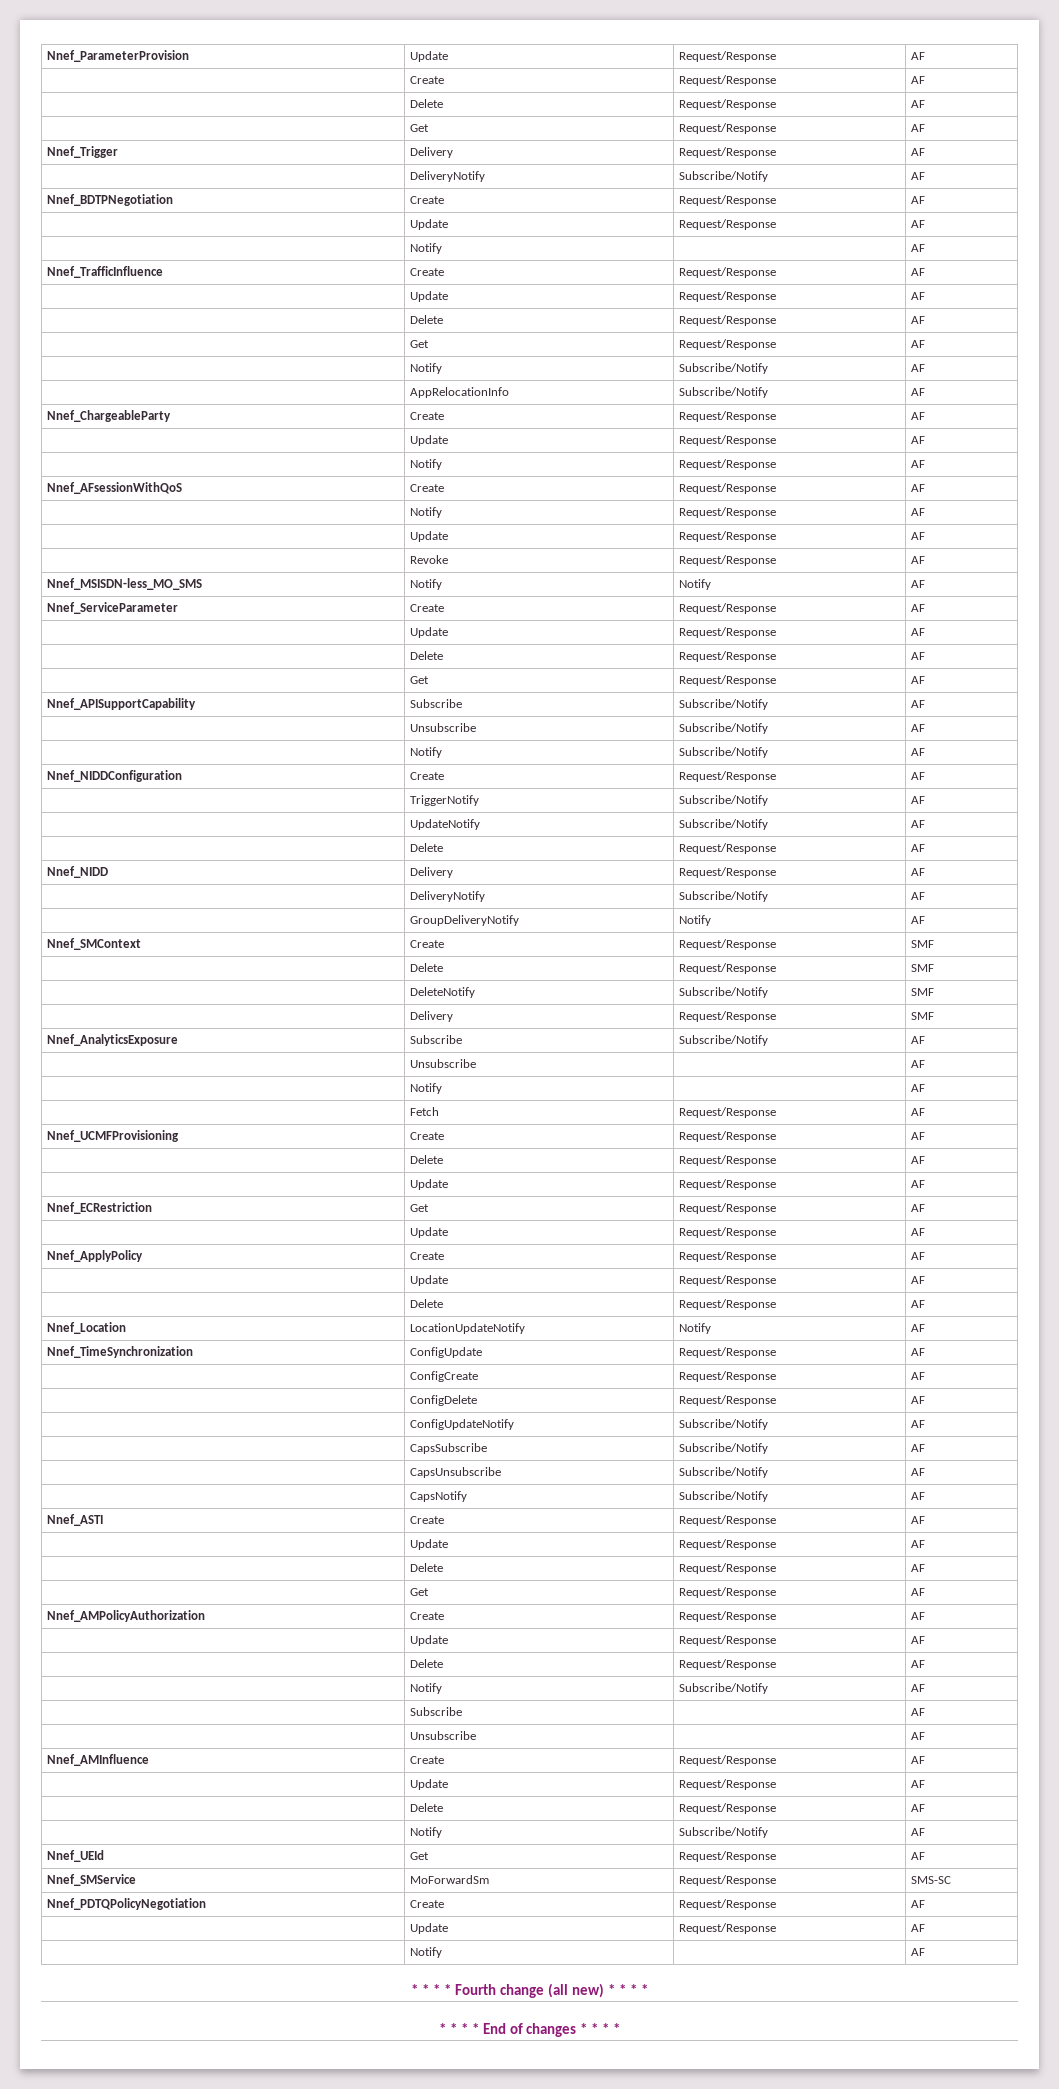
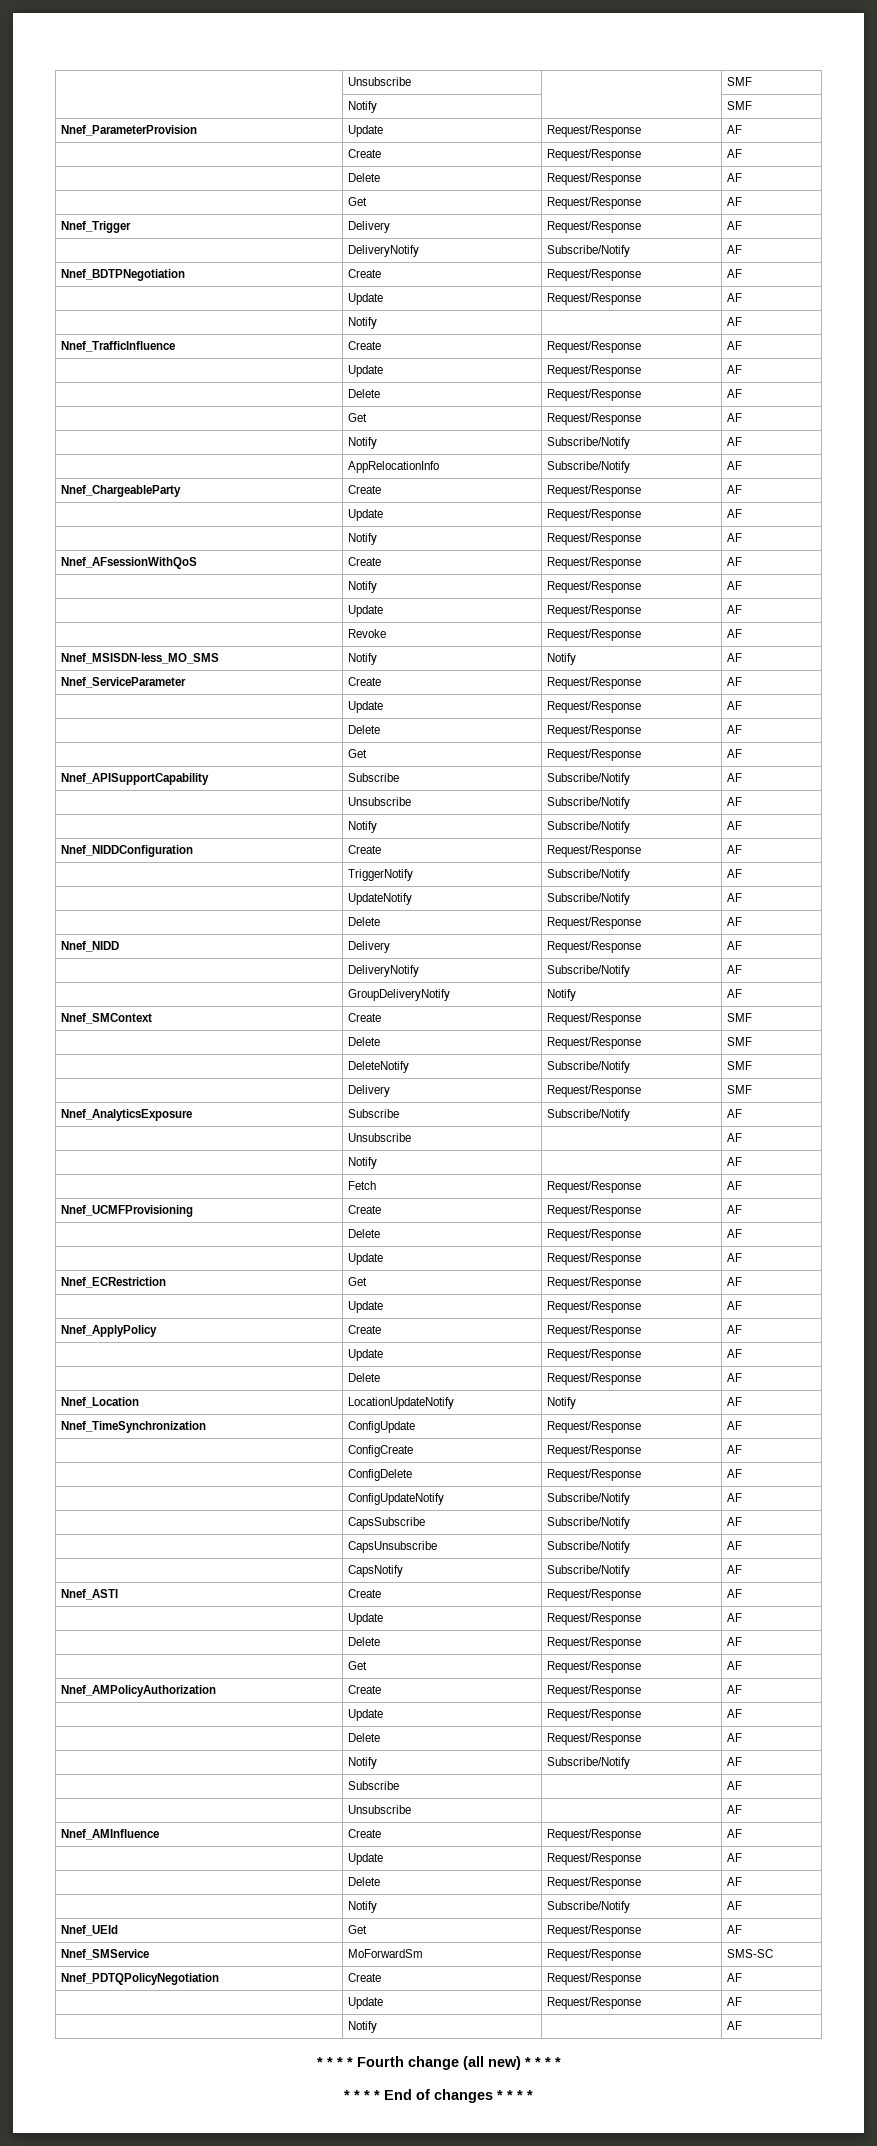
(46, 56) none -> [348,77,412,86] [727,77,753,86] [348,101,378,113] [727,101,753,110] | Unsubscribe | | SMF // | Notify | | SMF //

